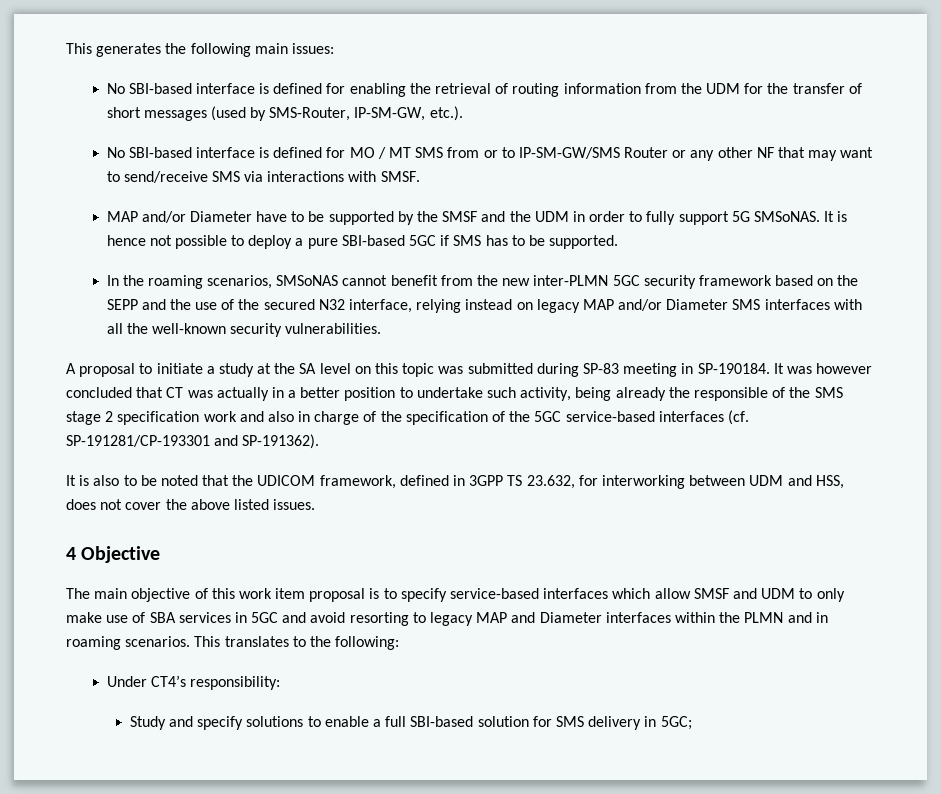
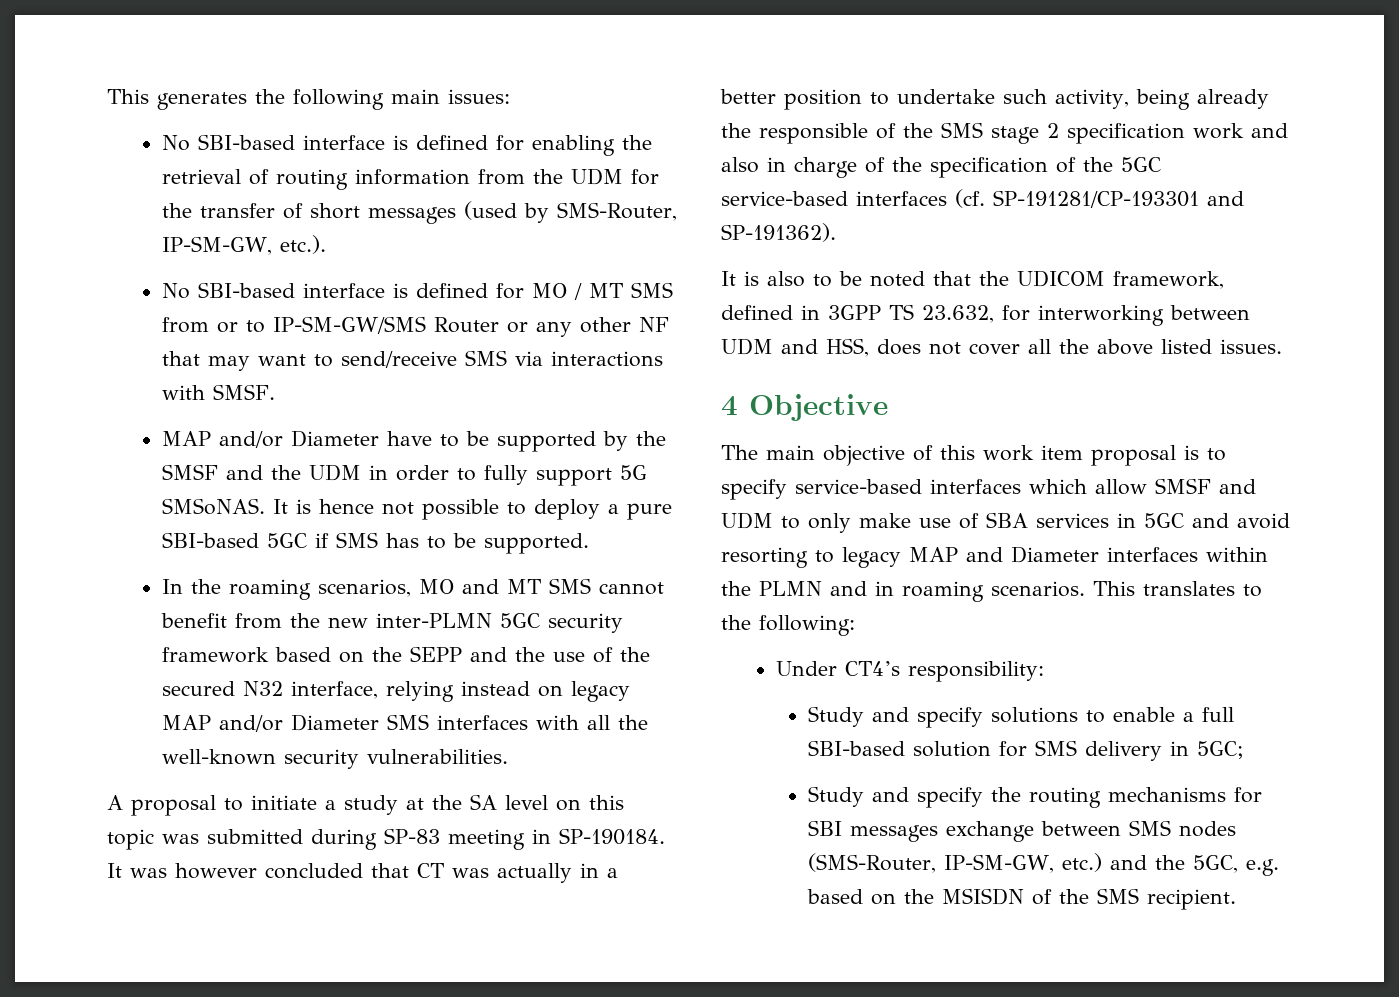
[276,275,339,286] SMSoNAS -> [419,578,592,594] MO and MT SMS
(162, 506) none -> [1028,339,1051,354] all
(692, 723) none -> [807,786,1262,808] [807,820,1236,842] [807,853,1279,876] [806,888,1236,910] // Study and specify the routing mechanisms for SBI messages exchange between SMS nodes (SMS-Router, IP-SM-GW, etc.) and the 5GC, e.g. based on the MSISDN of the SMS recipient.

